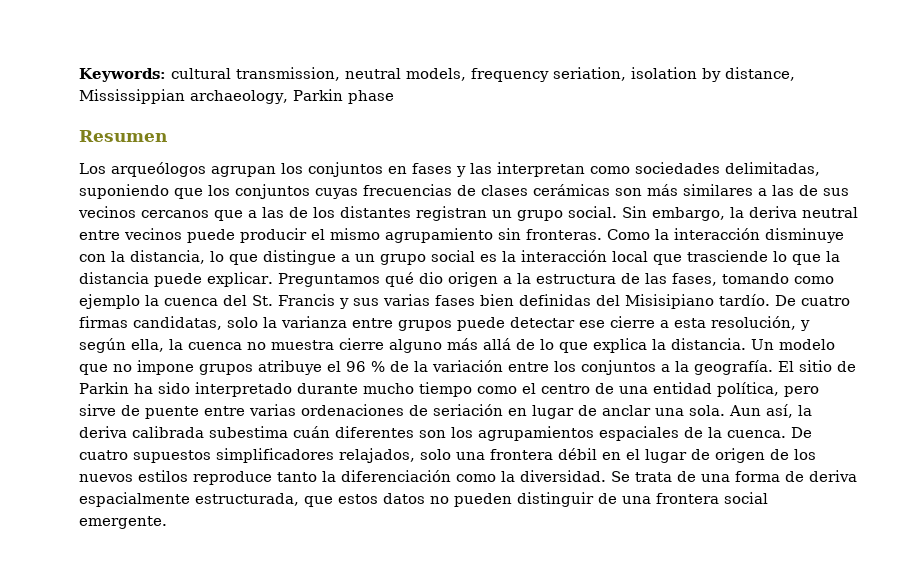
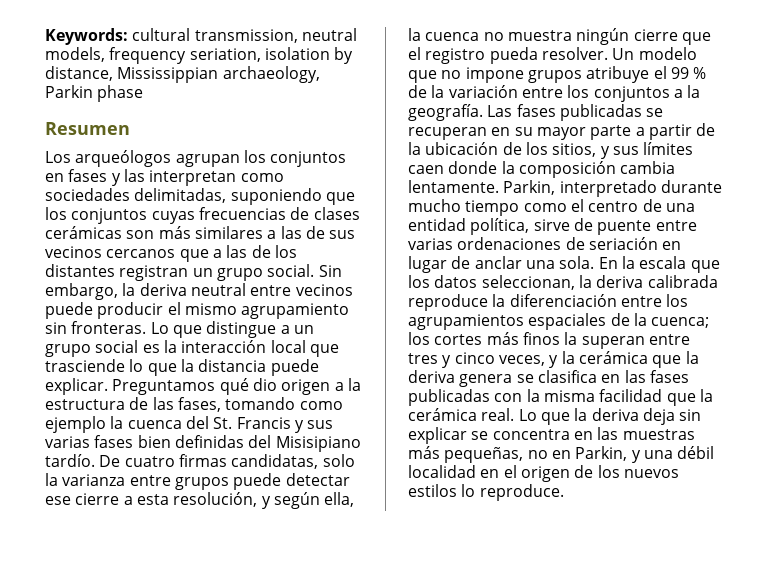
[607,228,844,243] [79,250,224,264] Como la interacción disminuye con la distancia, lo -> [150,322,169,334] Lo
[339,338,746,353] cierre alguno más allá de lo que explica la distancia. -> [576,28,711,45] [408,47,608,64] ningún cierre que el registro pueda resolver.
[346,361,366,372] 96 -> [670,67,689,79] 99
[778,360,856,372] [79,382,190,394] El sitio de Parkin ha sido -> [487,104,664,121] [408,123,716,140] [408,142,694,159] [408,161,676,178] [408,180,556,195] Las fases publicadas se recuperan en su mayor parte a partir de la ubicación de los sitios, y sus límites caen donde la composición cambia lentamente. Parkin,
[784,386,819,397] pero -> (530, 226) none
[729,404,812,418] [79,426,446,438] Aun así, la deriva calibrada subestima cuán diferentes son -> [598,256,720,273] [408,275,718,290] [408,294,662,311] En la escala que los datos seleccionan, la deriva calibrada reproduce la diferenciación entre
[727,427,812,438] [79,448,710,463] cuenca. De cuatro supuestos simplificadores relajados, solo una frontera débil en el lugar de -> [651,317,710,328] [408,332,690,349] [408,351,699,368] [408,370,689,387] [408,389,713,406] [408,408,702,425] [408,427,695,444] [408,446,715,463] [408,465,517,478] cuenca; los cortes más finos la superan entre tres y cinco veces, y la cerámica que la deriva genera se clasifica en las fases publicadas con la misma facilidad que la cerámica real. Lo que la deriva deja sin explicar se concentra en las muestras más pequeñas, no en Parkin, y una débil localidad en el
[193,470,857,485] [79,492,768,507] [79,516,167,529] reproduce tanto la diferenciación como la diversidad. Se trata de una forma de deriva espacialmente estructurada, que estos datos no pueden distinguir de una frontera social emergente. -> [461,484,564,501] lo reproduce.

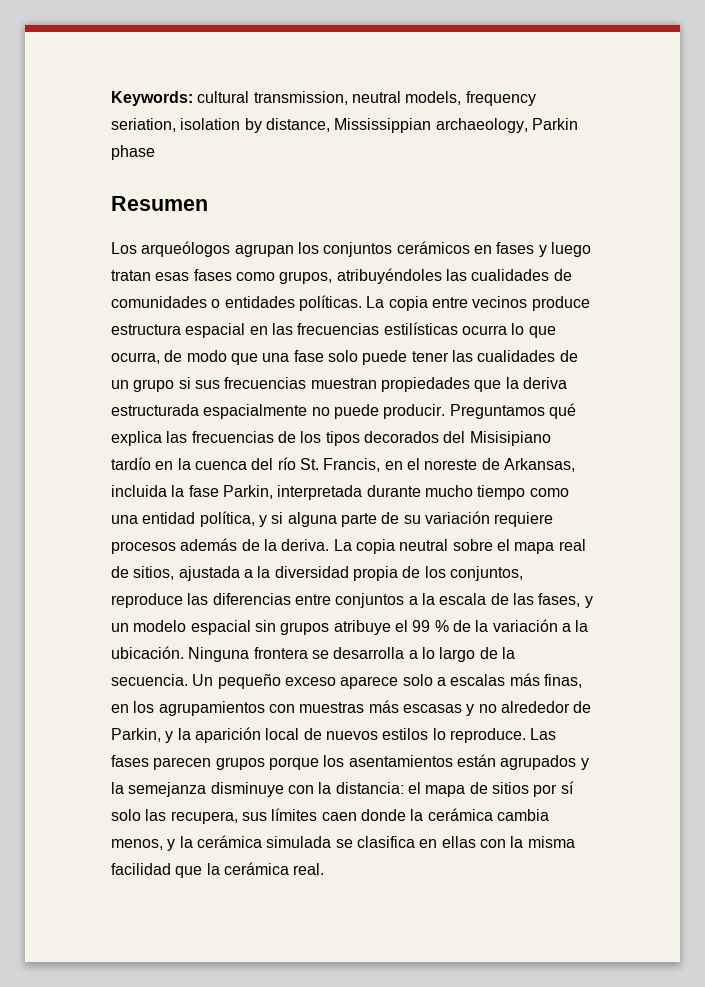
(347, 159) none -> [396,241,470,254] cerámicos
[123,169,284,186] [45,188,355,205] [45,207,360,224] [45,226,356,239] [45,245,297,262] [45,264,342,281] [45,283,353,300] [45,302,350,319] [45,321,314,338] [45,340,339,357] [45,359,319,376] [45,378,361,395] [45,399,125,410] las interpretan como sociedades delimitadas, suponiendo que los conjuntos cuyas frecuencias de clases cerámicas son más similares a las de sus vecinos cercanos que a las de los distantes registran un grupo social. Sin embargo, la deriva neutral entre vecinos puede producir el mismo agrupamiento sin fronteras. Lo que distingue a un grupo social es la interacción local que trasciende lo que la distancia puede explicar. Preguntamos qué dio origen a la estructura -> [550,242,591,257] [111,268,572,284] [111,295,590,311] [111,322,556,338] [111,350,578,365] [111,377,567,392] [111,403,576,419] [111,431,551,446] [111,457,575,472] [111,485,569,500] [111,511,554,527] [111,538,586,554] [111,566,523,581] [111,593,487,608] luego tratan esas fases como grupos, atribuyéndoles las cualidades de comunidades o entidades políticas. La copia entre vecinos produce estructura espacial en las frecuencias estilísticas ocurra lo que ocurra, de modo que una fase solo puede tener las cualidades de un grupo si sus frecuencias muestran propiedades que la deriva estructurada espacialmente no puede producir. Preguntamos qué explica las frecuencias de los tipos decorados del Misisipiano tardío en la cuenca del río St. Francis, en el noreste de Arkansas, incluida la fase Parkin, interpretada durante mucho tiempo como una entidad política, y si alguna parte de su variación requiere procesos además de la deriva. La copia neutral sobre el mapa real de sitios, ajustada a la diversidad propia de los conjuntos, reproduce las diferencias entre conjuntos a la escala
[225,397,343,410] [45,416,334,433] [45,435,361,452] [45,454,355,469] [45,473,350,490] [45,492,355,509] [408,28,711,45] [408,47,697,64] [408,67,524,83] tomando como ejemplo la cuenca del St. Francis y sus varias fases bien definidas del Misisipiano tardío. De cuatro firmas candidatas, solo la varianza entre grupos puede detectar ese cierre a esta resolución, y según ella, la cuenca no muestra ningún cierre que el registro pueda resolver. Un modelo que no impone -> [584,596,593,608] [111,620,276,635] y un modelo espacial sin
[521,85,701,102] [408,104,664,121] [408,123,716,140] [408,142,610,159] entre los conjuntos a la geografía. Las fases publicadas se recuperan en su mayor parte a partir de la ubicación de los sitios, y -> [561,620,589,632] [111,646,515,662] [111,673,582,689] [111,700,592,716] [111,727,557,743] [111,754,589,770] [111,781,574,797] [111,809,238,824] a la ubicación. Ninguna frontera se desarrolla a lo largo de la secuencia. Un pequeño exceso aparece solo a escalas más finas, en los agrupamientos con muestras más escasas y no alrededor de Parkin, y la aparición local de nuevos estilos lo reproduce. Las fases parecen grupos porque los asentamientos están agrupados y la semejanza disminuye con la distancia: el mapa de sitios por sí solo las recupera,
[518,161,676,178] [408,180,722,197] [408,199,695,216] [408,218,697,235] [408,237,682,250] [408,256,720,273] [408,275,718,290] [408,294,689,311] [408,313,710,330] [408,332,690,349] [408,351,699,368] [408,370,689,387] [408,389,490,406] composición cambia lentamente. Parkin, interpretado durante mucho tiempo como el centro de una entidad política, sirve de puente entre varias ordenaciones de seriación en lugar de anclar una sola. En la escala que los datos seleccionan, la deriva calibrada reproduce la diferenciación entre los agrupamientos espaciales de la cuenca; los cortes más finos la superan entre tres y cinco veces, y la cerámica que la deriva genera se clasifica en las fases publicadas -> [427,808,549,821] [111,835,476,851] cerámica cambia menos, y la cerámica simulada se clasifica en ellas
[518,408,702,425] [408,427,695,444] [408,446,715,463] [408,465,679,482] [408,484,564,501] Lo que la deriva deja sin explicar se concentra en las muestras más pequeñas, no en Parkin, y una débil localidad en el origen de los nuevos estilos lo reproduce. -> (325, 869) none

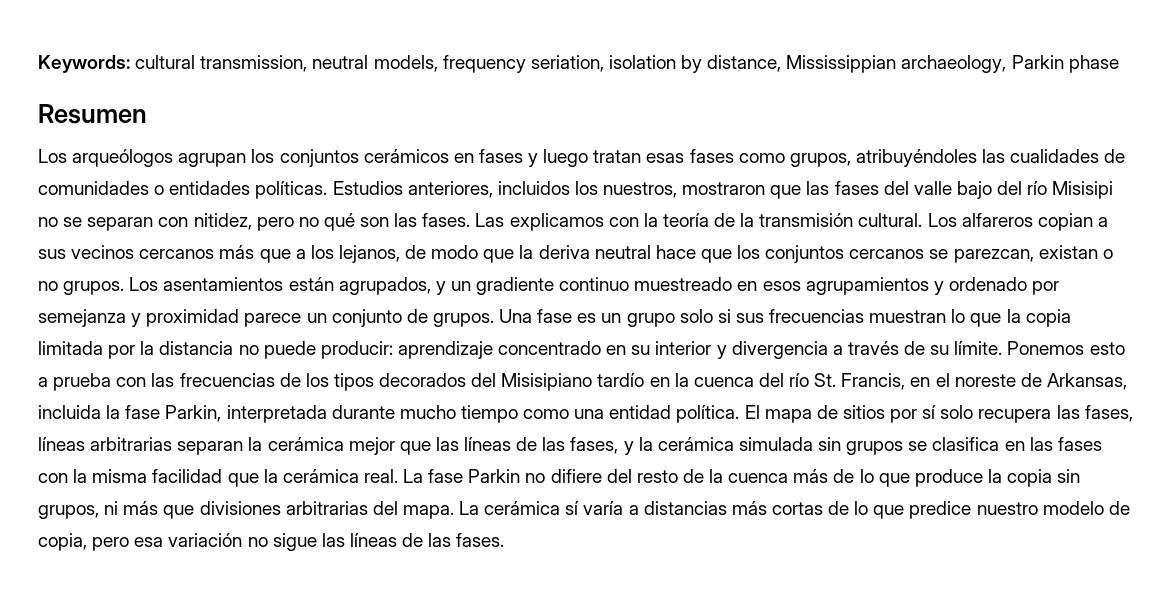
[366,296,590,311] [111,322,556,338] [111,350,578,365] La copia entre vecinos produce estructura espacial en las frecuencias estilísticas ocurra lo que ocurra, de modo que una fase solo puede tener las cualidades de -> [332,181,1114,199] [38,213,1108,231] [38,245,1113,263] [38,277,1060,295] [38,309,597,327] Estudios anteriores, incluidos los nuestros, mostraron que las fases del valle bajo del río Misisipi no se separan con nitidez, pero no qué son las fases. Las explicamos con la teoría de la transmisión cultural. Los alfareros copian a sus vecinos cercanos más que a los lejanos, de modo que la deriva neutral hace que los conjuntos cercanos se parezcan, existan o no grupos. Los asentamientos están agrupados, y un gradiente continuo muestreado en esos agrupamientos y ordenado por semejanza y proximidad parece un conjunto de grupos. Una fase es
(175, 385) none -> [679,309,713,323] solo
[380,377,567,392] [111,403,576,419] [111,431,162,446] propiedades que la deriva estructurada espacialmente no puede producir. Preguntamos qué explica -> [951,309,1071,327] [38,341,1125,359] [38,373,147,391] lo que la copia limitada por la distancia no puede producir: aprendizaje concentrado en su interior y divergencia a través de su límite. Ponemos esto a prueba con
[199,511,554,527] [111,538,586,554] [111,566,523,581] [111,593,593,608] [111,619,589,635] [111,646,515,662] [111,673,582,689] [111,700,592,716] [111,727,557,743] [111,754,589,770] [111,782,421,797] política, y si alguna parte de su variación requiere procesos además de la deriva. La copia neutral sobre el mapa real de sitios, ajustada a la diversidad propia de los conjuntos, reproduce las diferencias entre conjuntos a la escala de las fases, y un modelo espacial sin grupos atribuye el 99 % de la variación a la ubicación. Ninguna frontera se desarrolla a lo largo de la secuencia. Un pequeño exceso aparece solo a escalas más finas, en los agrupamientos con muestras más escasas y no alrededor de Parkin, y la aparición local de nuevos estilos lo reproduce. Las fases parecen grupos porque los asentamientos están agrupados y la semejanza disminuye con la distancia: el -> [676,405,760,423] política. El
[145,808,549,824] [111,839,163,850] las recupera, sus límites caen donde la cerámica cambia menos, -> [978,405,1133,423] [38,437,619,455] recupera las fases, líneas arbitrarias separan la cerámica mejor que las líneas de las fases,
(332, 842) none -> [818,437,904,455] sin grupos
[441,836,476,848] ellas -> [1029,437,1102,451] las fases
(325, 869) none -> [403,469,1081,487] [38,501,1130,519] [38,533,505,551] La fase Parkin no difiere del resto de la cuenca más de lo que produce la copia sin grupos, ni más que divisiones arbitrarias del mapa. La cerámica sí varía a distancias más cortas de lo que predice nuestro modelo de copia, pero esa variación no sigue las líneas de las fases.

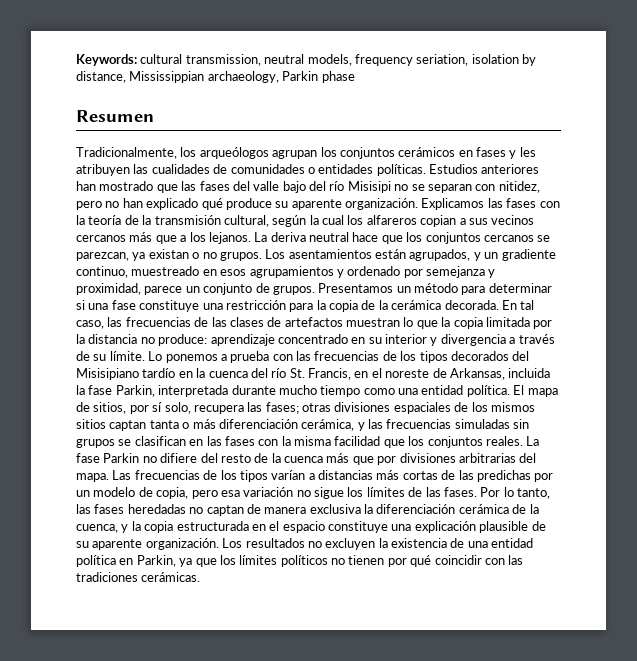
[38,149,67,163] Los -> [76,147,197,159] Tradicionalmente, los
[543,149,977,167] luego tratan esas fases como grupos, atribuyéndoles -> [519,147,536,157] [76,164,130,176] les atribuyen
[407,181,766,198] anteriores, incluidos los nuestros, mostraron -> [481,164,540,174] [76,181,154,191] anteriores han mostrado
[323,213,604,231] qué son las fases. Las explicamos -> [122,198,537,210] han explicado qué produce su aparente organización. Explicamos las fases
[858,213,957,227] cultural. Los -> [223,215,364,227] cultural, según la cual los
[338,245,534,263] lejanos, de modo que la -> [208,232,268,244] lejanos. La
(1034, 256) none -> [132,252,146,261] ya
[559,277,630,291] continuo -> [76,266,128,278] continuo,
[146,309,240,327] proximidad -> [76,283,141,295] proximidad,
[499,309,865,327] Una fase es un grupo solo si sus frecuencias -> [318,283,552,295] [76,300,535,312] [76,317,343,329] Presentamos un método para determinar si una fase constituye una restricción para la copia de la cerámica decorada. En tal caso, las frecuencias de las clases de artefactos
[263,341,393,359] puede producir: -> [158,334,208,346] produce:
[1007,341,1125,355] Ponemos esto -> [148,351,218,363] Lo ponemos
[842,405,885,419] sitios -> [93,402,127,414] sitios,
[940,405,974,419] solo -> [164,402,191,414] solo,
[1084,405,1133,422] [38,437,813,455] fases, líneas arbitrarias separan la cerámica mejor que las líneas de las fases, y la cerámica simulada -> [265,402,535,414] [76,419,510,431] fases; otras divisiones espaciales de los mismos sitios captan tanta o más diferenciación cerámica, y las frecuencias simuladas
[932,437,1000,451] clasifica -> [134,436,186,446] clasifican
[263,469,398,483] la cerámica real. -> [408,436,523,448] los conjuntos reales.
[833,469,1081,487] [38,501,624,519] de lo que produce la copia sin grupos, ni más que divisiones arbitrarias del mapa. La cerámica sí varía -> [352,453,537,465] [76,470,306,482] que por divisiones arbitrarias del mapa. Las frecuencias de los tipos varían
[854,501,1038,519] lo que predice nuestro -> [458,470,554,482] [76,490,90,497] las predichas por un
[321,533,397,547] las líneas -> [347,487,405,497] los límites
(505, 540) none -> [480,487,550,499] [76,504,539,516] [76,521,546,533] [76,538,534,550] [76,555,524,567] [76,572,201,582] Por lo tanto, las fases heredadas no captan de manera exclusiva la diferenciación cerámica de la cuenca, y la copia estructurada en el espacio constituye una explicación plausible de su aparente organización. Los resultados no excluyen la existencia de una entidad política en Parkin, ya que los límites políticos no tienen por qué coincidir con las tradiciones cerámicas.

